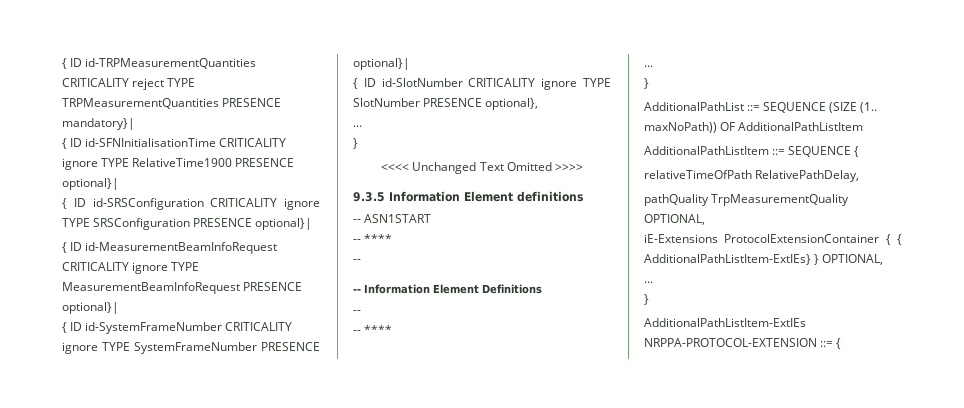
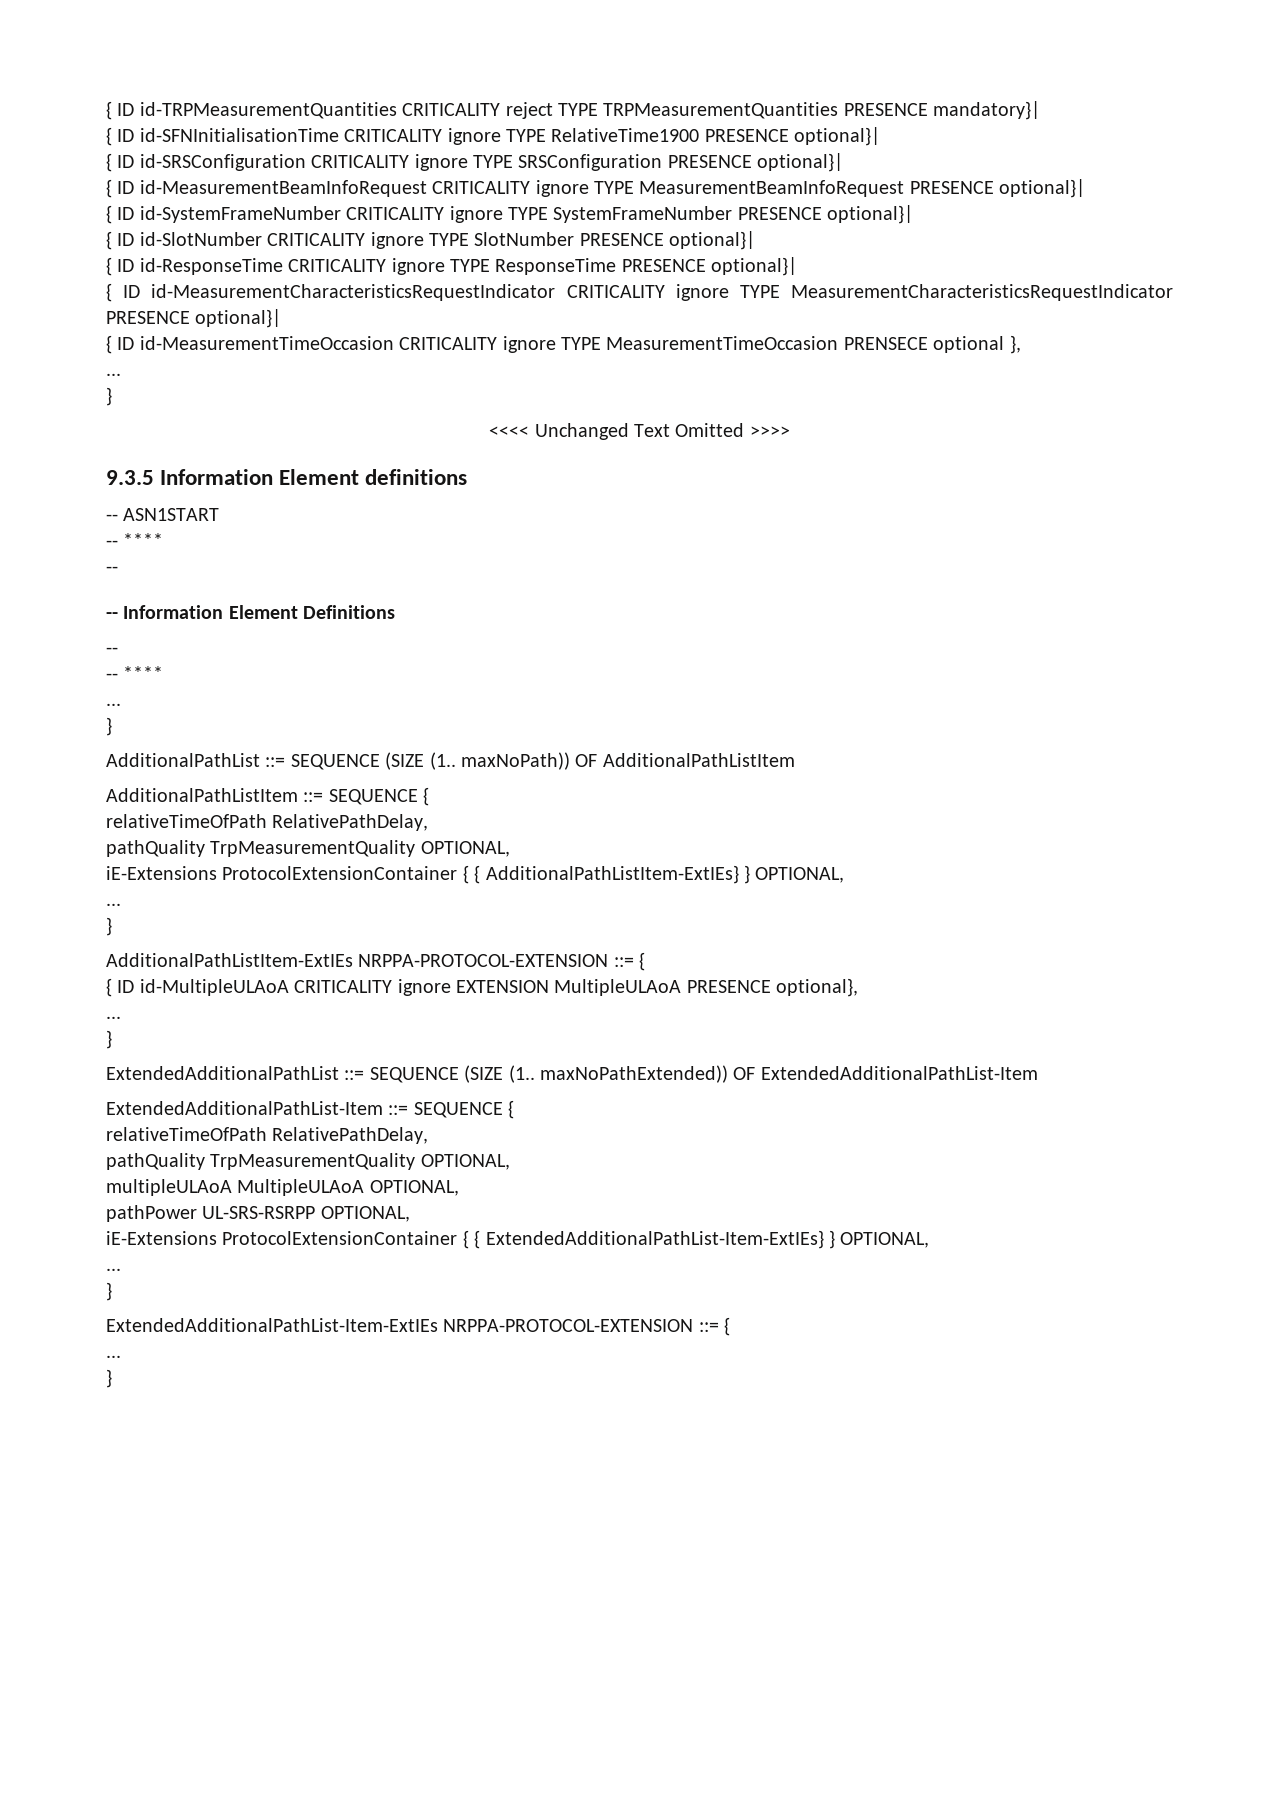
[485,98,539,110] optional}, -> [669,231,756,250] [106,257,798,276] [106,283,1174,302] [106,309,282,328] [106,335,1021,354] optional}| // { ID id-ResponseTime CRITICALITY ignore TYPE ResponseTime PRESENCE optional}| // { ID id-MeasurementCharacteristicsRequestIndicator CRITICALITY ignore TYPE MeasurementCharacteristicsRequestIndicator PRESENCE optional}| // { ID id-MeasurementTimeOccasion CRITICALITY ignore TYPE MeasurementTimeOccasion PRENSECE optional },
(842, 343) none -> [106,978,859,997] [106,1016,121,1019] [106,1030,112,1049] [106,1065,1038,1083] [106,1100,515,1119] [106,1127,429,1144] [106,1153,510,1170] [106,1179,459,1196] [106,1205,410,1222] [106,1230,930,1249] [106,1268,121,1271] [106,1282,112,1301] [106,1317,731,1336] [106,1355,121,1358] [106,1369,112,1388] // { ID id-MultipleULAoA CRITICALITY ignore EXTENSION MultipleULAoA PRESENCE optional}, // ... // } // ExtendedAdditionalPathList ::= SEQUENCE (SIZE (1.. maxNoPathExtended)) OF ExtendedAdditionalPathList-Item // ExtendedAdditionalPathList-Item ::= SEQUENCE { // relativeTimeOfPath RelativePathDelay, // pathQuality TrpMeasurementQuality OPTIONAL, // multipleULAoA MultipleULAoA OPTIONAL, // pathPower UL-SRS-RSRPP OPTIONAL, // iE-Extensions ProtocolExtensionContainer { { ExtendedAdditionalPathList-Item-ExtIEs} } OPTIONAL, // ... // } // ExtendedAdditionalPathList-Item-ExtIEs NRPPA-PROTOCOL-EXTENSION ::= { // ... // }

